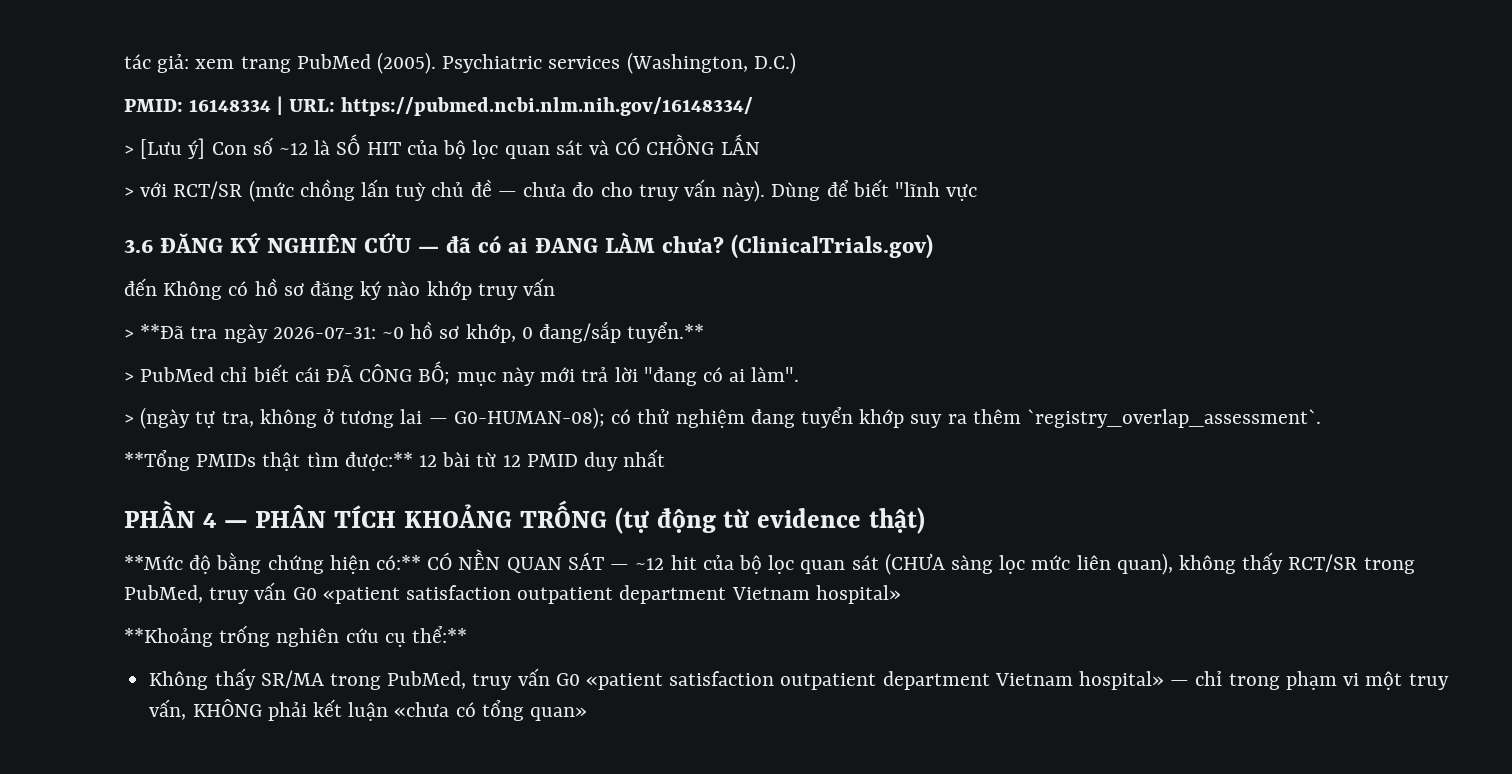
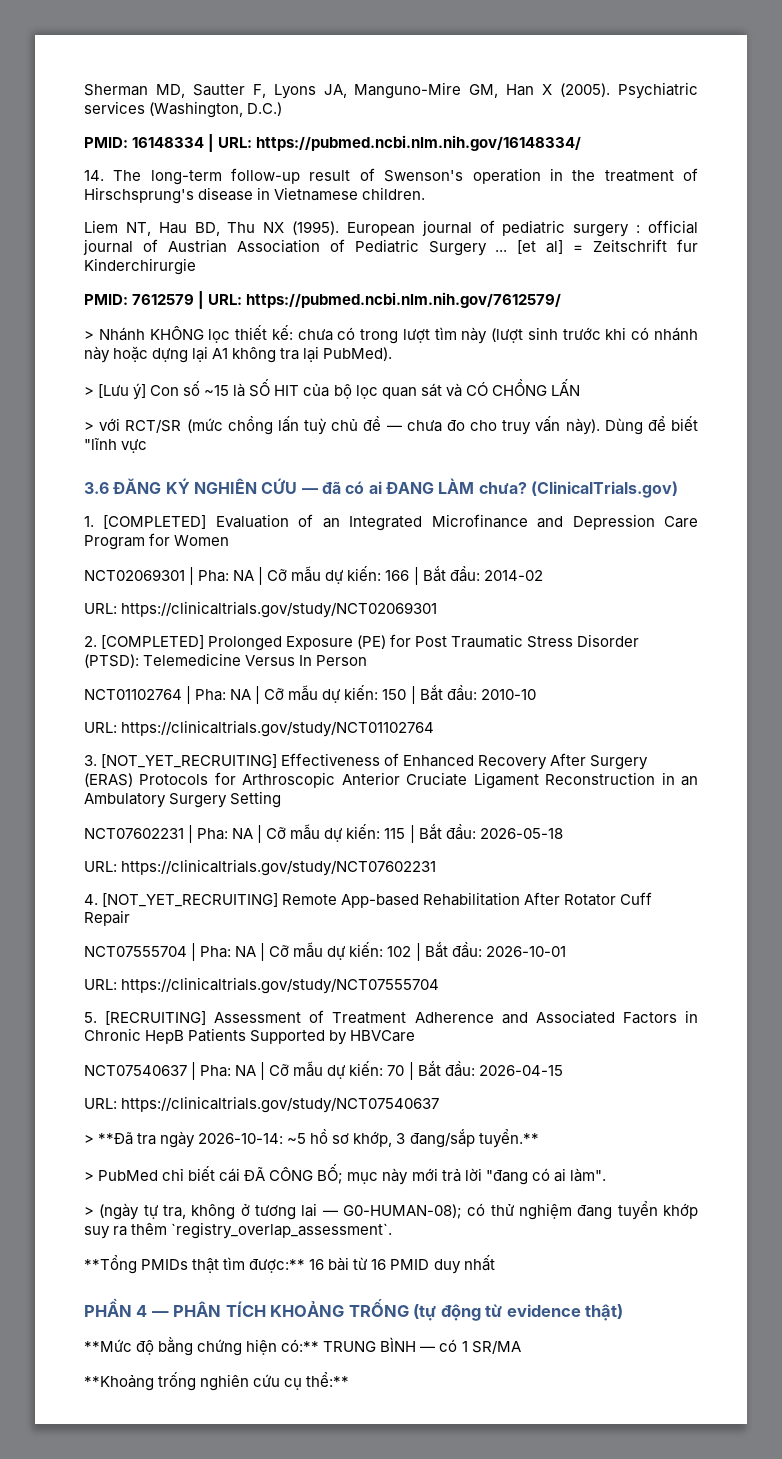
[124,54,371,73] tác giả: xem trang PubMed -> [84,82,553,99] Sherman MD, Sautter F, Lyons JA, Manguno-Mire GM, Han X
(753, 106) none -> [84,168,699,185] [84,187,426,204] [84,220,698,237] [83,239,699,256] [84,258,196,275] [84,291,562,309] [84,325,698,344] [84,346,393,363] // 14. The long-term follow-up result of Swenson's operation in the treatment of Hirschsprung's disease in Vietnamese children. // Liem NT, Hau BD, Thu NX (1995). European journal of pediatric surgery : official journal of Austrian Association of Pediatric Surgery ... [et al] = Zeitschrift fur Kinderchirurgie // PMID: 7612579 | URL: https://pubmed.ncbi.nlm.nih.gov/7612579/ // > Nhánh KHÔNG lọc thiết kế: chưa có trong lượt tìm này (lượt sinh trước khi có nhánh này hoặc dựng lại A1 không tra lại PubMed).
[279,143,309,155] ~12 -> [204,385,230,396] ~15
[124,278,556,300] đến Không có hồ sơ đăng ký nào khớp truy vấn -> [84,514,699,531] [84,533,230,550] [84,566,543,585] [84,601,438,618] [84,634,640,651] [84,653,368,668] [84,685,536,704] [84,720,435,737] [84,753,649,770] [84,772,699,789] [84,791,282,808] [84,824,563,843] [84,859,437,876] [84,892,653,908] [84,910,130,926] [84,942,566,961] [84,977,440,994] [84,1010,698,1025] [84,1028,416,1045] [84,1061,563,1080] [84,1096,440,1113] 1. [COMPLETED] Evaluation of an Integrated Microfinance and Depression Care Program for Women // NCT02069301 | Pha: NA | Cỡ mẫu dự kiến: 166 | Bắt đầu: 2014-02 // URL: https://clinicaltrials.gov/study/NCT02069301 // 2. [COMPLETED] Prolonged Exposure (PE) for Post Traumatic Stress Disorder (PTSD): Telemedicine Versus In Person // NCT01102764 | Pha: NA | Cỡ mẫu dự kiến: 150 | Bắt đầu: 2010-10 // URL: https://clinicaltrials.gov/study/NCT01102764 // 3. [NOT_YET_RECRUITING] Effectiveness of Enhanced Recovery After Surgery (ERAS) Protocols for Arthroscopic Anterior Cruciate Ligament Reconstruction in an Ambulatory Surgery Setting // NCT07602231 | Pha: NA | Cỡ mẫu dự kiến: 115 | Bắt đầu: 2026-05-18 // URL: https://clinicaltrials.gov/study/NCT07602231 // 4. [NOT_YET_RECRUITING] Remote App-based Rehabilitation After Rotator Cuff Repair // NCT07555704 | Pha: NA | Cỡ mẫu dự kiến: 102 | Bắt đầu: 2026-10-01 // URL: https://clinicaltrials.gov/study/NCT07555704 // 5. [RECRUITING] Assessment of Treatment Adherence and Associated Factors in Chronic HepB Patients Supported by HBVCare // NCT07540637 | Pha: NA | Cỡ mẫu dự kiến: 70 | Bắt đầu: 2026-04-15 // URL: https://clinicaltrials.gov/study/NCT07540637
[272,327,405,339] 2026-07-31: ~0 -> [198,1133,307,1144] 2026-10-14: ~5
[521,327,533,339] 0 -> [396,1133,406,1144] 3
[419,455,438,467] 12 -> [309,1259,325,1270] 16
[502,455,521,467] 12 -> [371,1259,387,1270] 16
[427,549,1415,575] [124,582,901,604] CÓ NỀN QUAN SÁT — ~12 hit của bộ lọc quan sát (CHƯA sàng lọc mức liên quan), không thấy RCT/SR trong PubMed, truy vấn G0 «patient satisfaction outpatient department Vietnam hospital» -> [323,1337,521,1354] TRUNG BÌNH — có 1 SR/MA
[149,668,1449,690] [149,699,587,721] // Không thấy SR/MA trong PubMed, truy vấn G0 «patient satisfaction outpatient department Vietnam hospital» — chỉ trong phạm vi một truy vấn, KHÔNG phải kết luận «chưa có tổng quan» -> (350, 1379) none

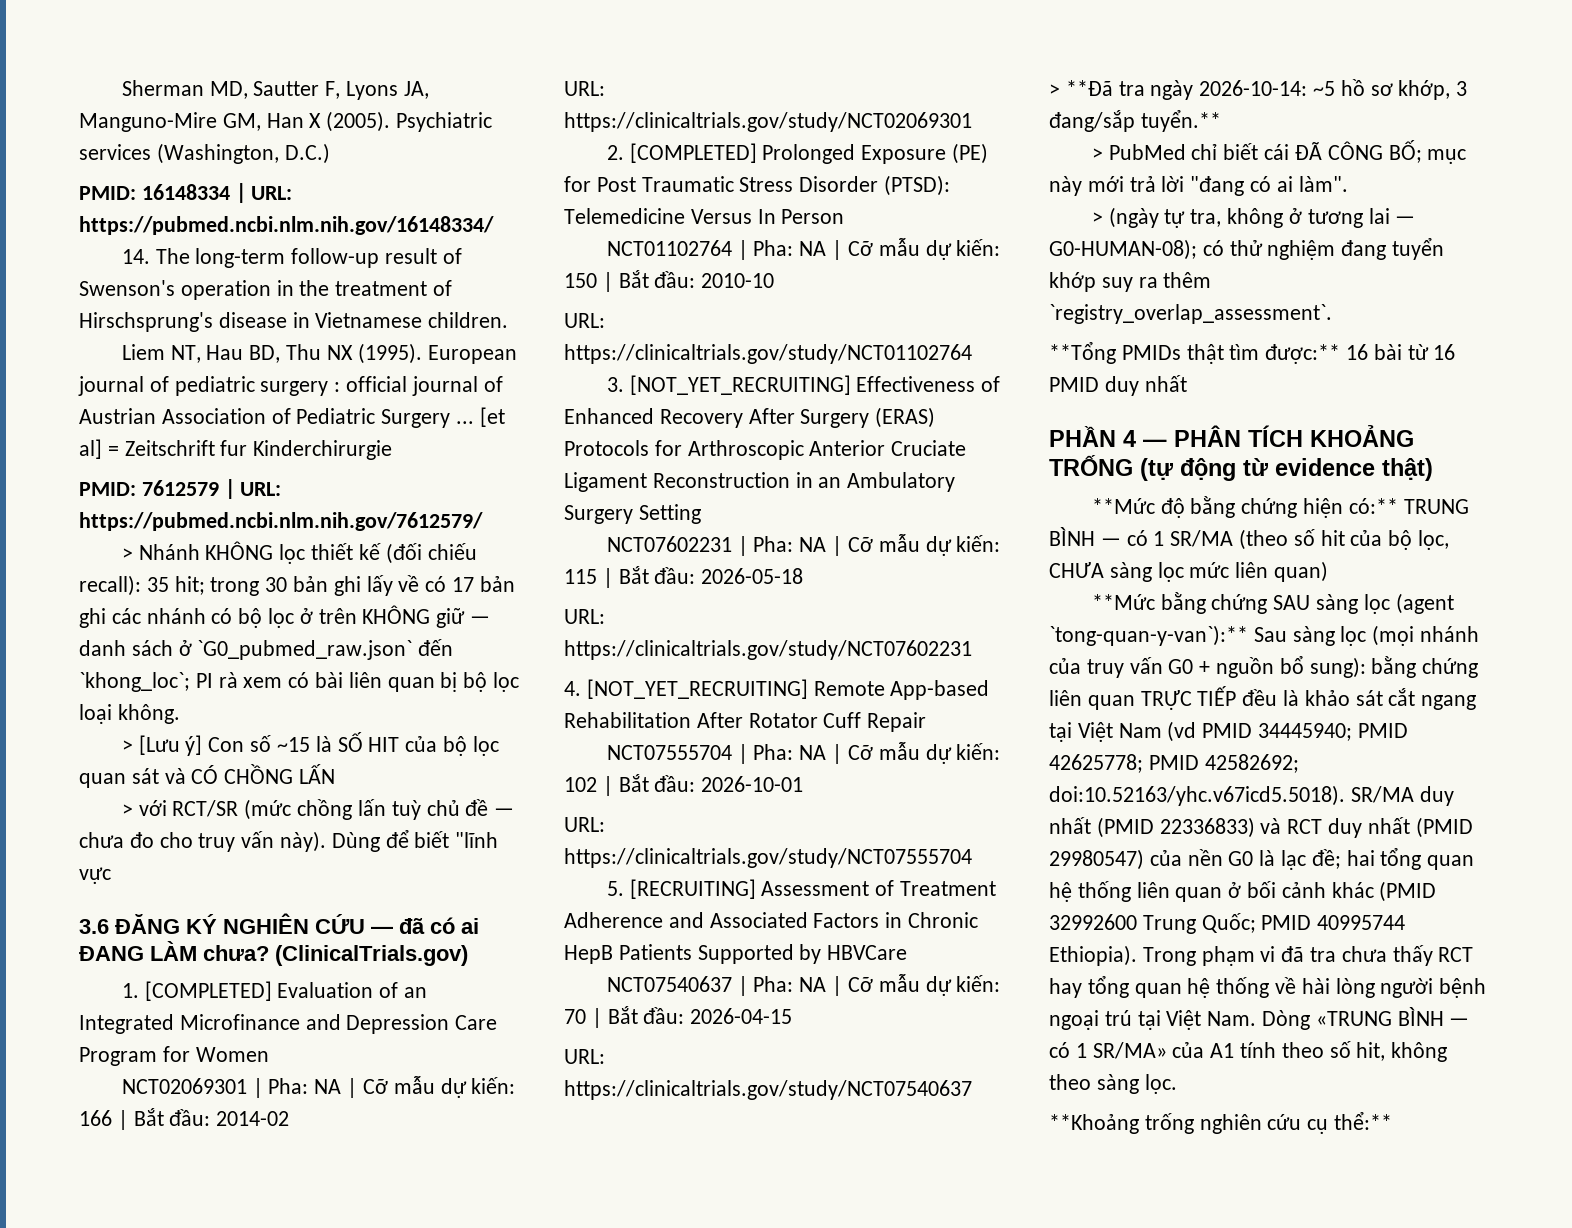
[271,325,698,344] [84,346,393,363] kế: chưa có trong lượt tìm này (lượt sinh trước khi có nhánh này hoặc dựng lại A1 không tra lại PubMed). -> [358,543,477,564] [79,575,515,596] [79,605,491,628] [79,639,454,660] [79,672,520,692] [79,704,180,724] kế (đối chiếu recall): 35 hit; trong 30 bản ghi lấy về có 17 bản ghi các nhánh có bộ lọc ở trên KHÔNG giữ — danh sách ở `G0_pubmed_raw.json` đến `khong_loc`; PI rà xem có bài liên quan bị bộ lọc loại không.
(521, 1347) none -> [1239,529,1450,550] [1049,561,1329,582] [1091,592,1454,614] [1049,625,1480,646] [1049,656,1479,678] [1049,686,1477,710] [1049,721,1408,742] [1049,754,1299,773] [1049,785,1454,806] [1049,817,1473,838] [1049,848,1475,870] [1049,881,1437,902] [1049,913,1406,934] [1049,945,1474,966] [1049,976,1487,998] [1049,1007,1470,1030] [1049,1041,1448,1062] [1049,1074,1177,1094] (theo số hit của bộ lọc, CHƯA sàng lọc mức liên quan) // **Mức bằng chứng SAU sàng lọc (agent `tong-quan-y-van`):** Sau sàng lọc (mọi nhánh của truy vấn G0 + nguồn bổ sung): bằng chứng liên quan TRỰC TIẾP đều là khảo sát cắt ngang tại Việt Nam (vd PMID 34445940; PMID 42625778; PMID 42582692; doi:10.52163/yhc.v67icd5.5018). SR/MA duy nhất (PMID 22336833) và RCT duy nhất (PMID 29980547) của nền G0 là lạc đề; hai tổng quan hệ thống liên quan ở bối cảnh khác (PMID 32992600 Trung Quốc; PMID 40995744 Ethiopia). Trong phạm vi đã tra chưa thấy RCT hay tổng quan hệ thống về hài lòng người bệnh ngoại trú tại Việt Nam. Dòng «TRUNG BÌNH — có 1 SR/MA» của A1 tính theo số hit, không theo sàng lọc.

